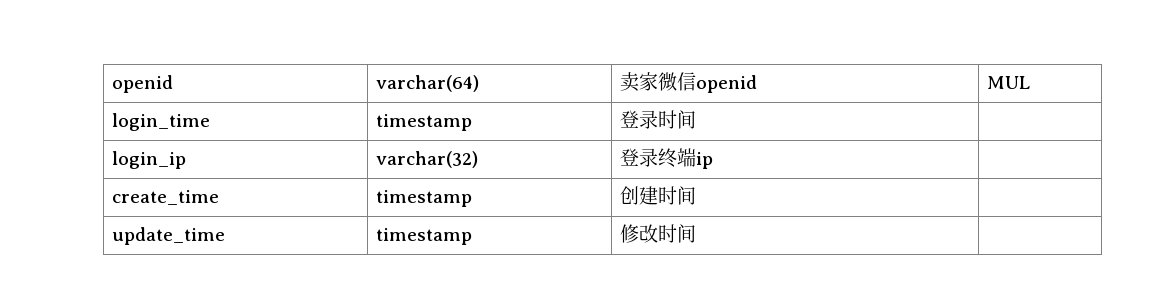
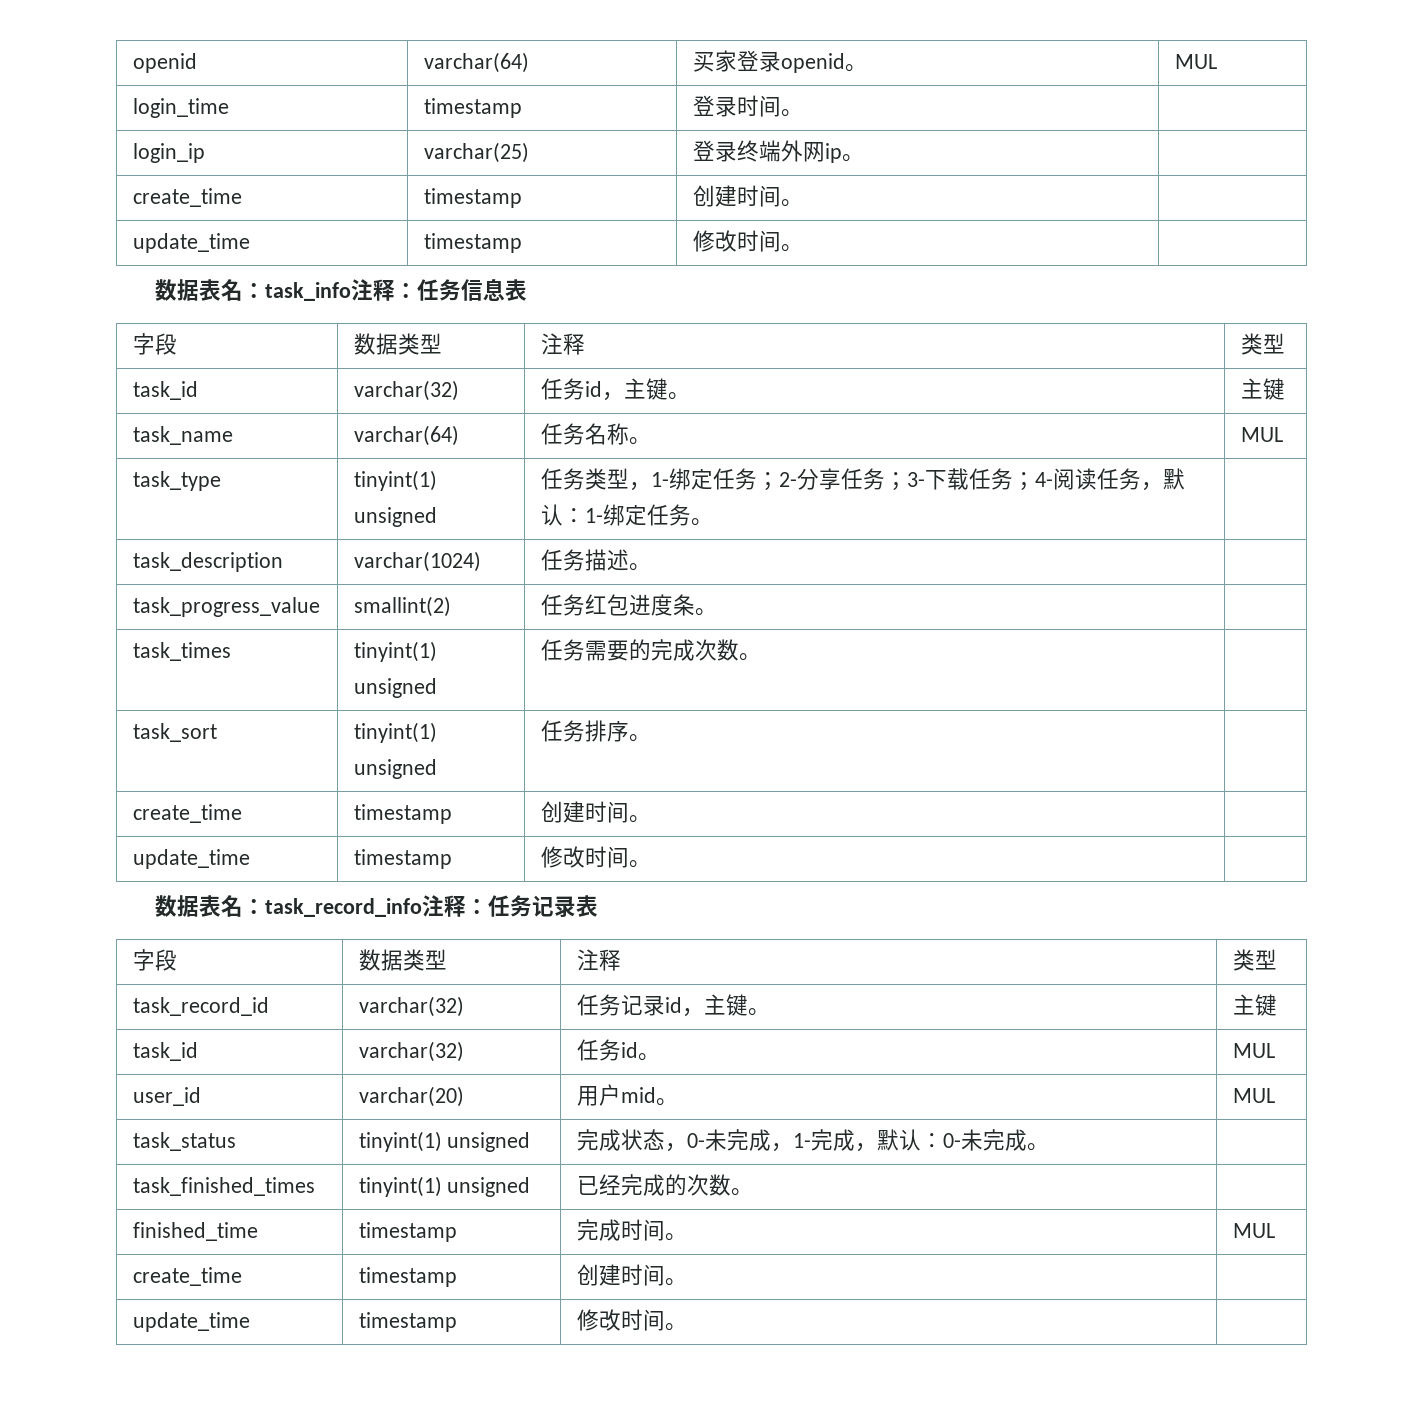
[619,72,757,93] 卖家微信openid -> [692,50,867,73] 买家登录openid。
(696, 119) none -> [780,109,803,117] 。
[375,151,478,168] varchar(32) -> [423,142,529,163] varchar(25)
(696, 157) none -> [780,140,825,162] 外网
[111,190,219,205] [375,190,472,207] [619,186,696,205] [111,227,225,245] [375,228,472,245] [619,224,696,243] | // create_time | timestamp | 创建时间 | // update_time | timestamp | 修改时间 -> [841,154,864,162] [132,188,242,207] [423,188,522,208] [692,185,803,207] [132,233,250,253] [423,233,522,253] [692,230,803,252] [154,278,527,301] [132,333,177,355] [353,333,442,355] [540,333,585,355] [1240,333,1285,355] [132,381,198,400] [353,380,459,401] [540,378,690,401] [1240,378,1285,400] [132,426,233,445] [353,425,459,446] [540,423,651,445] [1240,427,1283,442] [132,471,221,491] [353,470,437,491] [353,507,437,527] [540,468,1185,491] [540,504,713,526] [132,552,283,572] [353,551,481,572] [540,549,651,571] [132,597,320,617] [353,596,451,617] [540,594,717,616] [132,642,231,661] [353,641,437,662] [353,678,437,698] [540,639,761,661] [132,723,217,742] [353,722,437,743] [353,759,437,779] [540,720,651,742] [132,804,242,823] [353,804,452,824] [540,801,651,823] [132,849,250,869] [353,849,452,869] [540,846,651,868] [154,895,598,918] [132,949,177,971] [358,949,447,971] [576,949,621,971] [1232,949,1277,971] [132,997,269,1016] [358,996,464,1017] [576,994,770,1017] [1232,994,1277,1016] [132,1042,198,1061] [358,1041,464,1062] [576,1039,660,1061] [1232,1043,1275,1058] [132,1087,201,1106] [358,1086,464,1107] [576,1084,678,1106] [1232,1088,1275,1103] [132,1132,236,1151] [358,1131,531,1152] [576,1129,1049,1152] [132,1177,315,1196] [358,1176,531,1197] [576,1174,753,1196] [132,1222,258,1241] [358,1222,457,1242] [576,1219,687,1241] [1232,1223,1275,1238] [132,1267,242,1286] [358,1267,457,1287] [576,1264,687,1286] [132,1312,250,1332] [358,1312,457,1332] [576,1309,687,1331] 。 | // create_time | timestamp | 创建时间。 | // update_time | timestamp | 修改时间。 | // 数据表名：task_info注释：任务信息表 // 字段 | 数据类型 | 注释 | 类型 // task_id | varchar(32) | 任务id，主键。 | 主键 // task_name | varchar(64) | 任务名称。 | MUL // task_type | tinyint(1) unsigned | 任务类型，1-绑定任务；2-分享任务；3-下载任务；4-阅读任务，默认：1-绑定任务。 | // task_description | varchar(1024) | 任务描述。 | // task_progress_value | smallint(2) | 任务红包进度条。 | // task_times | tinyint(1) unsigned | 任务需要的完成次数。 | // task_sort | tinyint(1) unsigned | 任务排序。 | // create_time | timestamp | 创建时间。 | // update_time | timestamp | 修改时间。 | // 数据表名：task_record_info注释：任务记录表 // 字段 | 数据类型 | 注释 | 类型 // task_record_id | varchar(32) | 任务记录id，主键。 | 主键 // task_id | varchar(32) | 任务id。 | MUL // user_id | varchar(20) | 用户mid。 | MUL // task_status | tinyint(1) unsigned | 完成状态，0-未完成，1-完成，默认：0-未完成。 | // task_finished_times | tinyint(1) unsigned | 已经完成的次数。 | // finished_time | timestamp | 完成时间。 | MUL // create_time | timestamp | 创建时间。 | // update_time | timestamp | 修改时间。

